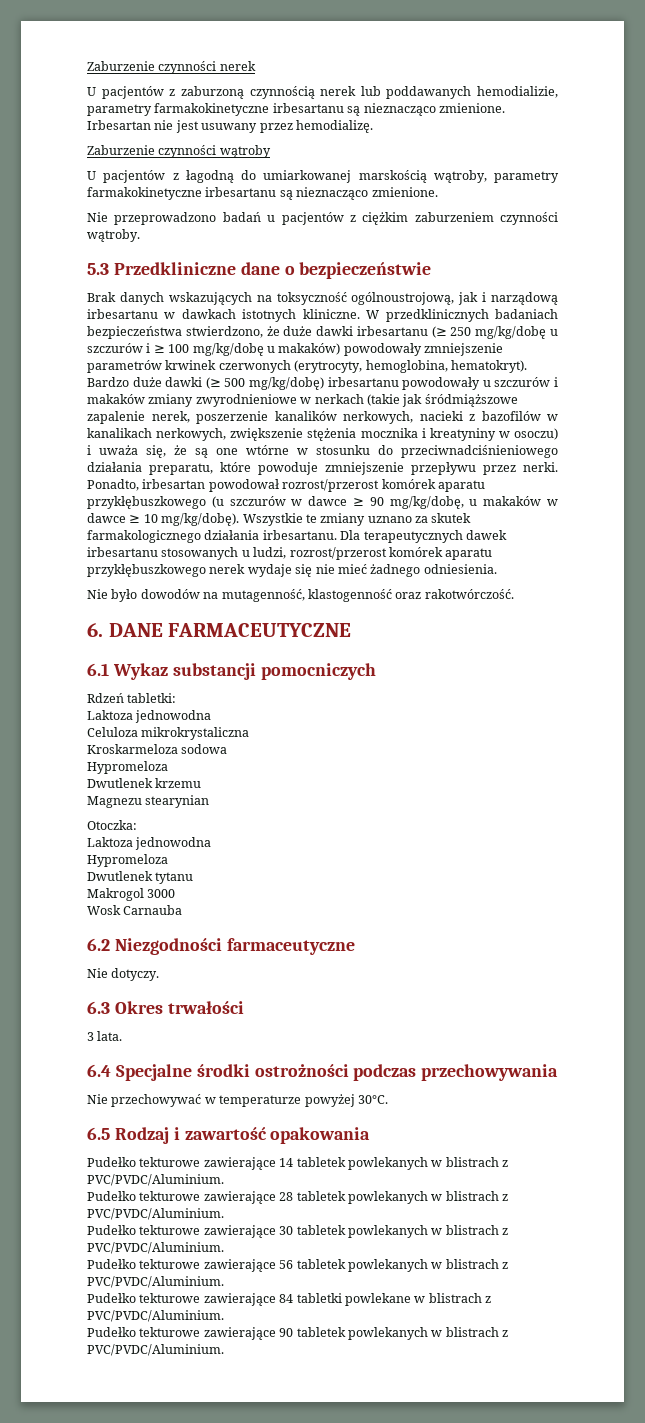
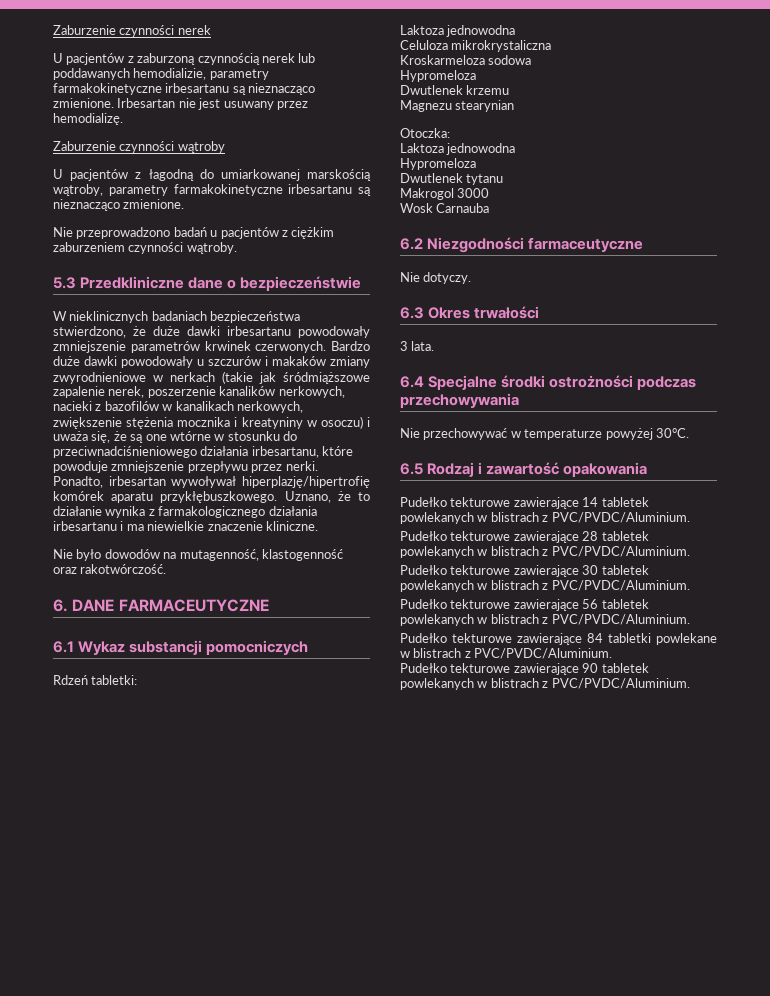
[87,292,558,305] [87,309,489,322] Brak danych wskazujących na toksyczność ogólnoustrojową, jak i narządową irbesartanu w dawkach istotnych kliniczne. W przedklinicznych -> [53,311,149,323] W nieklinicznych
[431,326,558,339] [87,343,503,356] [87,360,527,373] [87,377,399,390] (≥ 250 mg/kg/dobę u szczurów i ≥ 100 mg/kg/dobę u makaków) powodowały zmniejszenie parametrów krwinek czerwonych (erytrocyty, hemoglobina, hematokryt). Bardzo duże dawki (≥ 500 mg/kg/dobę) irbesartanu -> [298,326,370,338] [53,341,370,353] [53,356,117,366] powodowały zmniejszenie parametrów krwinek czerwonych. Bardzo duże dawki
[149,463,213,475] preparatu, -> [251,446,319,458] irbesartanu,
[208,479,485,492] [87,496,559,509] [87,513,472,526] [87,530,507,543] [87,547,493,560] [87,564,497,577] powodował rozrost/przerost komórek aparatu przykłębuszkowego (u szczurów w dawce ≥ 90 mg/kg/dobę, u makaków w dawce ≥ 10 mg/kg/dobę). Wszystkie te zmiany uznano za skutek farmakologicznego działania irbesartanu. Dla terapeutycznych dawek irbesartanu stosowanych u ludzi, rozrost/przerost komórek aparatu przykłębuszkowego nerek wydaje się nie mieć żadnego odniesienia. -> [171,476,370,488] [53,491,370,503] [53,506,317,518] [53,521,318,531] wywoływał hiperplazję/hipertrofię komórek aparatu przykłębuszkowego. Uznano, że to działanie wynika z farmakologicznego działania irbesartanu i ma niewielkie znaczenie kliniczne.

